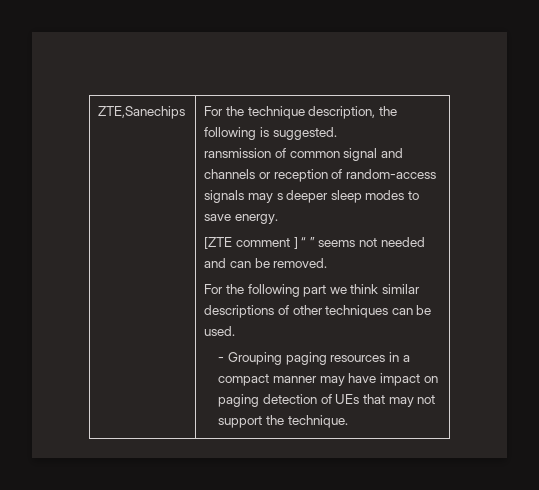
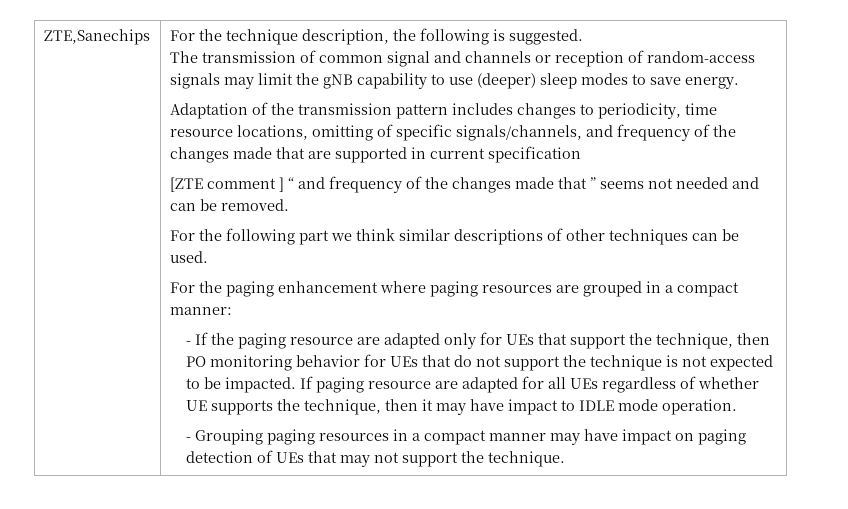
[204,148,272,158] ransmission -> [169,51,296,63] The transmission
[276,190,329,203] s deeper -> [257,73,536,89] limit the gNB capability to use (deeper)
[204,237,307,249] [ZTE comment ] “ -> [169,102,717,119] [169,124,736,141] [169,146,581,163] [169,176,587,193] Adaptation of the transmission pattern includes changes to periodicity, time resource locations, omitting of specific signals/channels, and frequency of the changes made that are supported in current specification // [ZTE comment ] “ and frequency of the changes made that
(236, 331) none -> [169,281,739,297] [169,307,232,315] [185,332,770,349] [185,354,773,371] [185,376,759,393] [185,399,737,415] // For the paging enhancement where paging resources are grouped in a compact manner: // - If the paging resource are adapted only for UEs that support the technique, then PO monitoring behavior for UEs that do not support the technique is not expected to be impacted. If paging resource are adapted for all UEs regardless of whether UE supports the technique, then it may have impact to IDLE mode operation.

